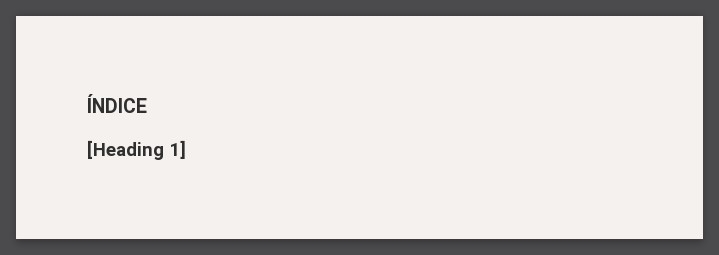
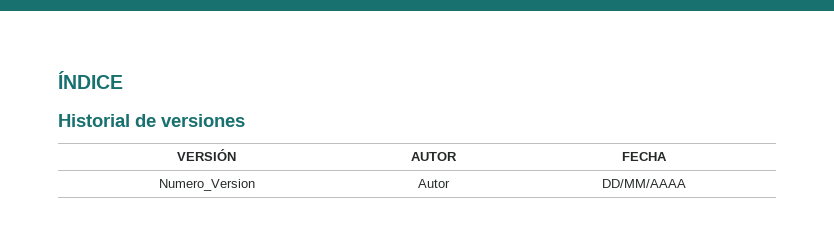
[87,140,186,160] [Heading 1] -> [58,114,245,127] [177,149,236,161] [410,152,457,161] [621,152,667,161] [158,179,255,191] [417,179,450,188] [601,179,686,188] Historial de versiones // VERSIÓN | AUTOR | FECHA // Numero_Version | Autor | DD/MM/AAAA

